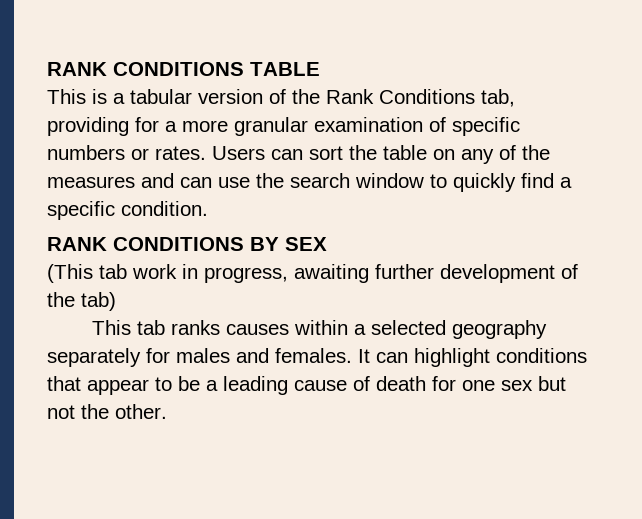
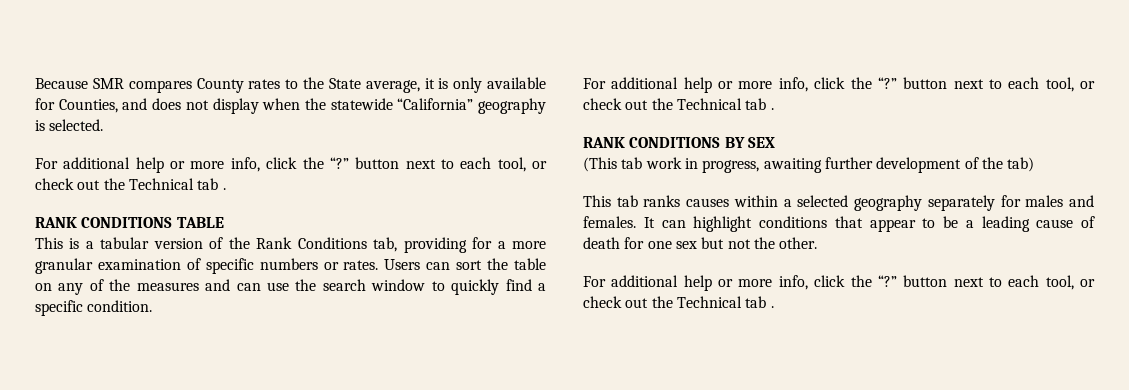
(47, 69) none -> [35,77,546,93] [35,98,546,114] [35,119,104,131] [35,157,547,173] [35,178,226,190] Because SMR compares County rates to the State average, it is only available for Counties, and does not display when the statewide “California” geography is selected. // For additional help or more info, click the “?” button next to each tool, or check out the Technical tab . //
(208, 208) none -> [583,77,1095,93] [583,98,774,110] // For additional help or more info, click the “?” button next to each tool, or check out the Technical tab .
(167, 411) none -> [583,275,1095,291] [583,296,774,308] // For additional help or more info, click the “?” button next to each tool, or check out the Technical tab .

